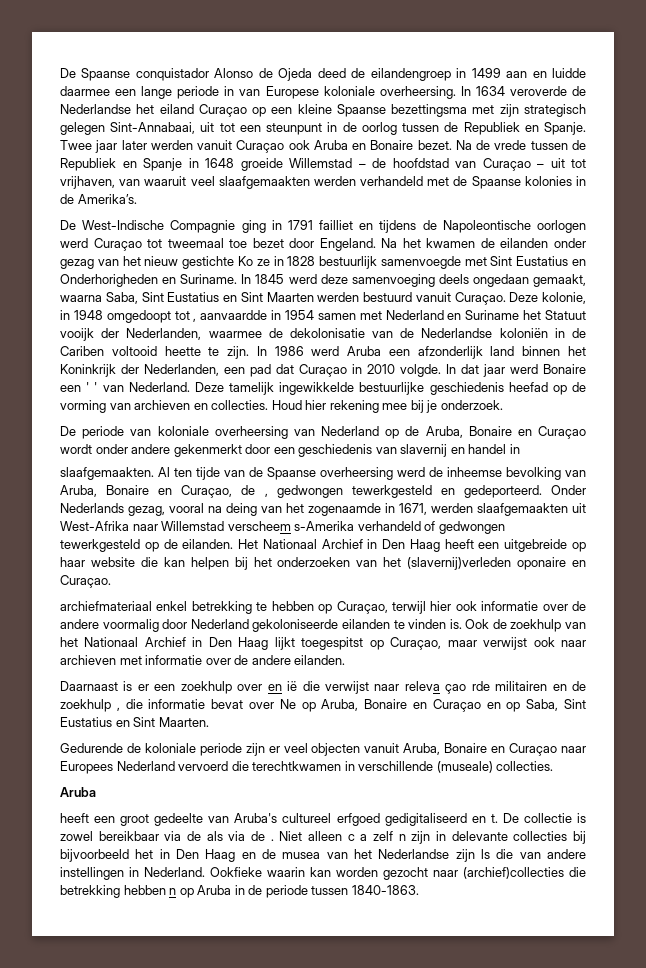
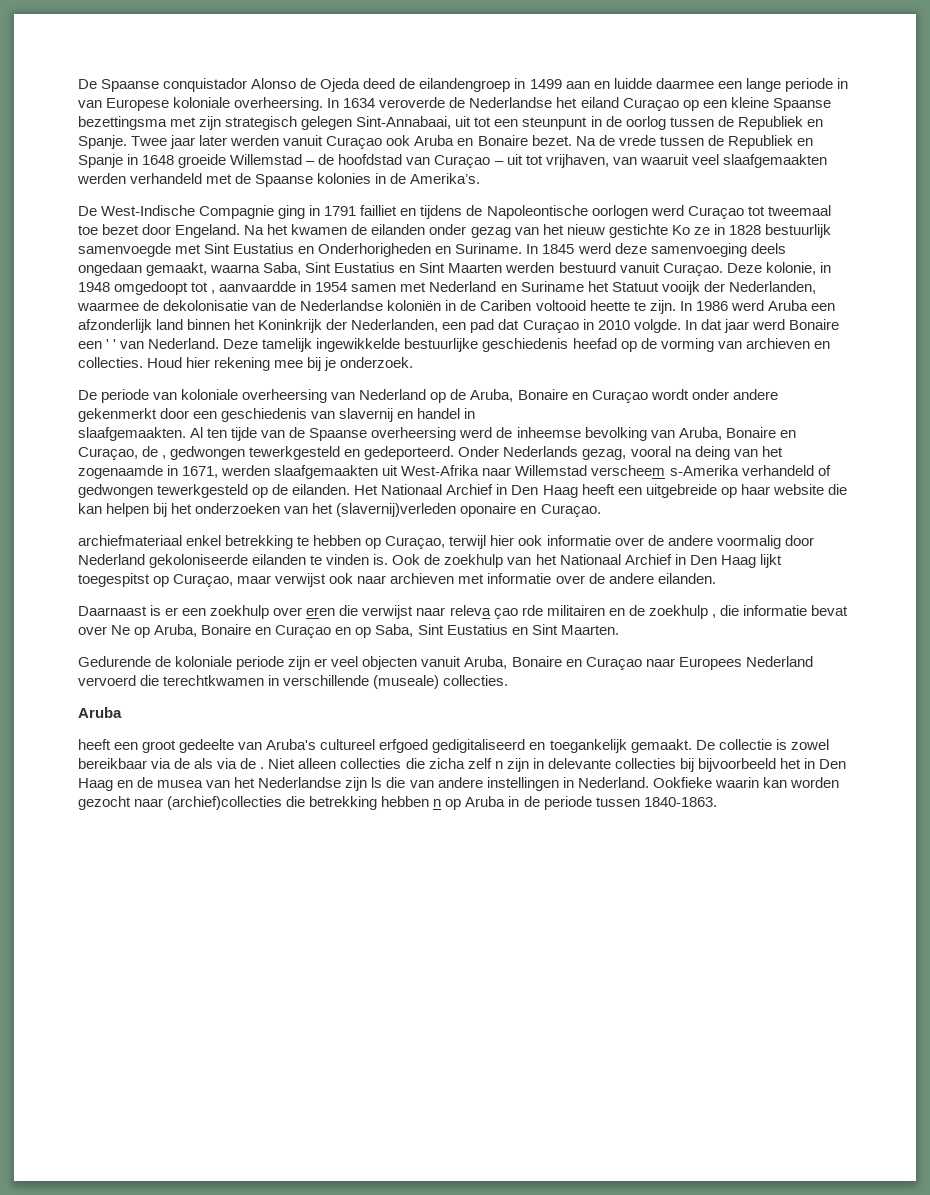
[267,681,298,691] en ië -> [306,607,336,616] eren
[490,814,498,823] t. -> [549,739,692,753] toegankelijk gemaakt.
[347,834,368,841] c a -> [340,758,465,769] collecties die zicha

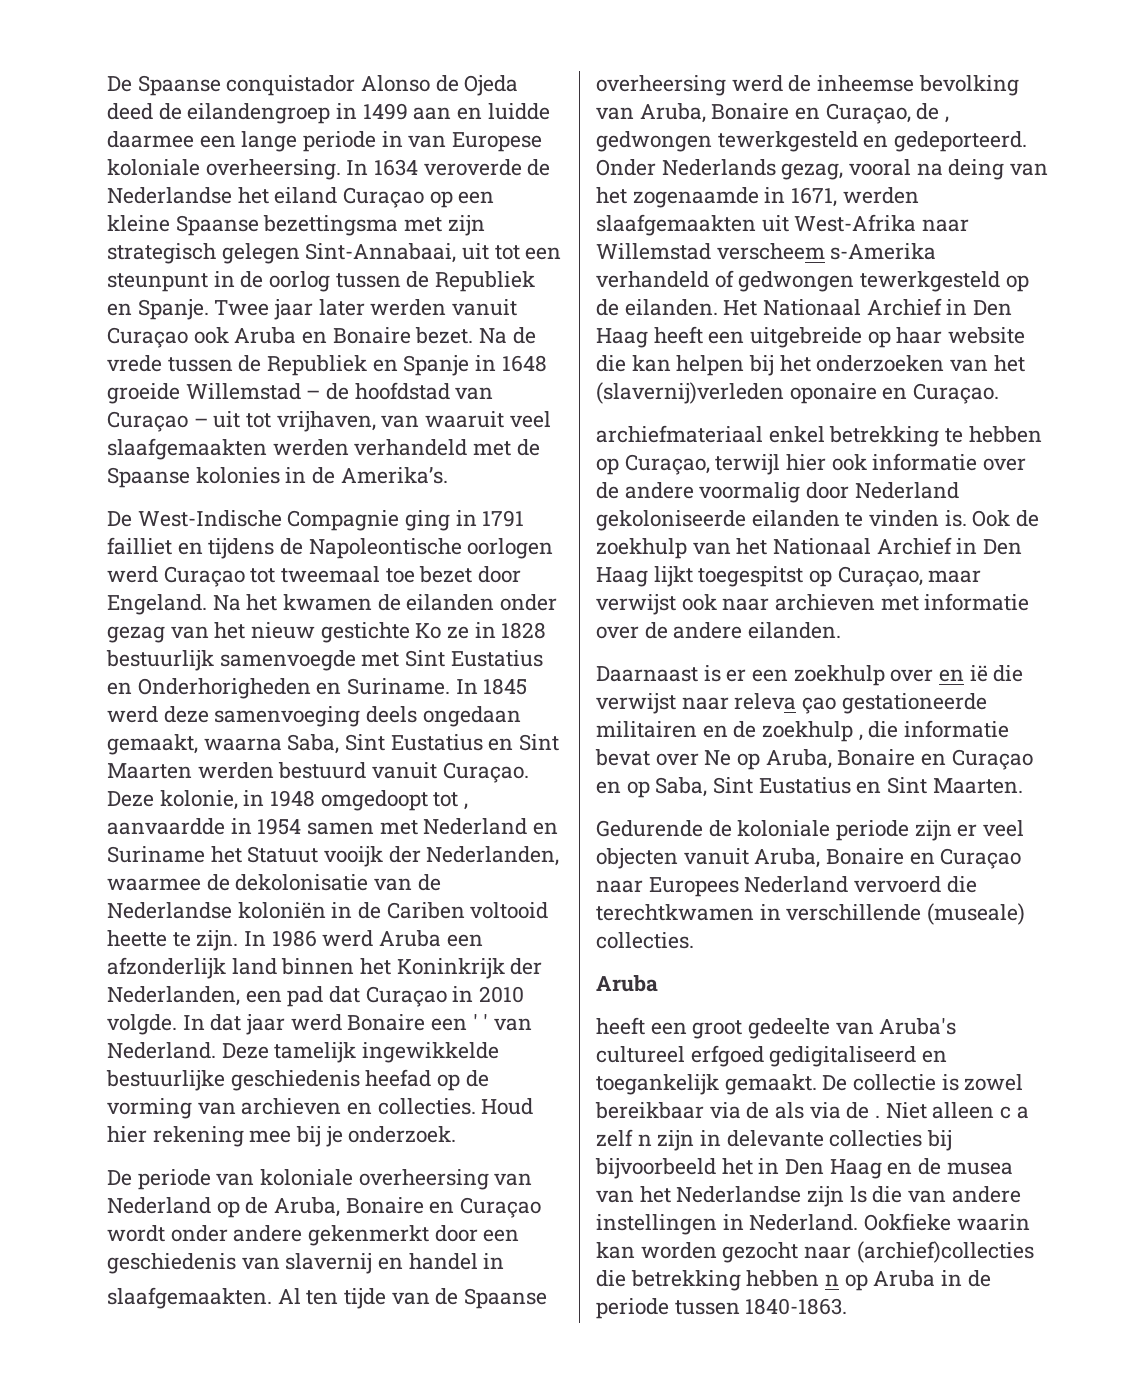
[306,607,336,616] eren -> [939,665,988,682] en ië
[521,605,543,616] rde -> [841,693,987,714] gestationeerde
[340,758,465,769] collecties die zicha -> [1000,1106,1029,1119] c a

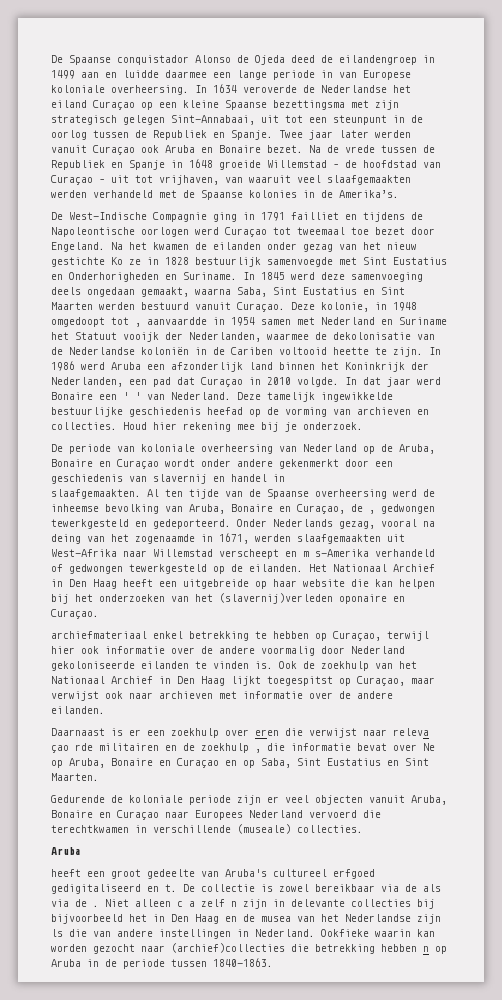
[716,243,825,260] verscheem -> [219,549,309,559] verscheept en m
[939,665,988,682] en ië -> [255,729,279,736] eren
[841,693,987,714] gestationeerde -> [75,743,93,751] rde
[596,1074,817,1095] toegankelijk gemaakt. -> [165,884,177,892] t.

